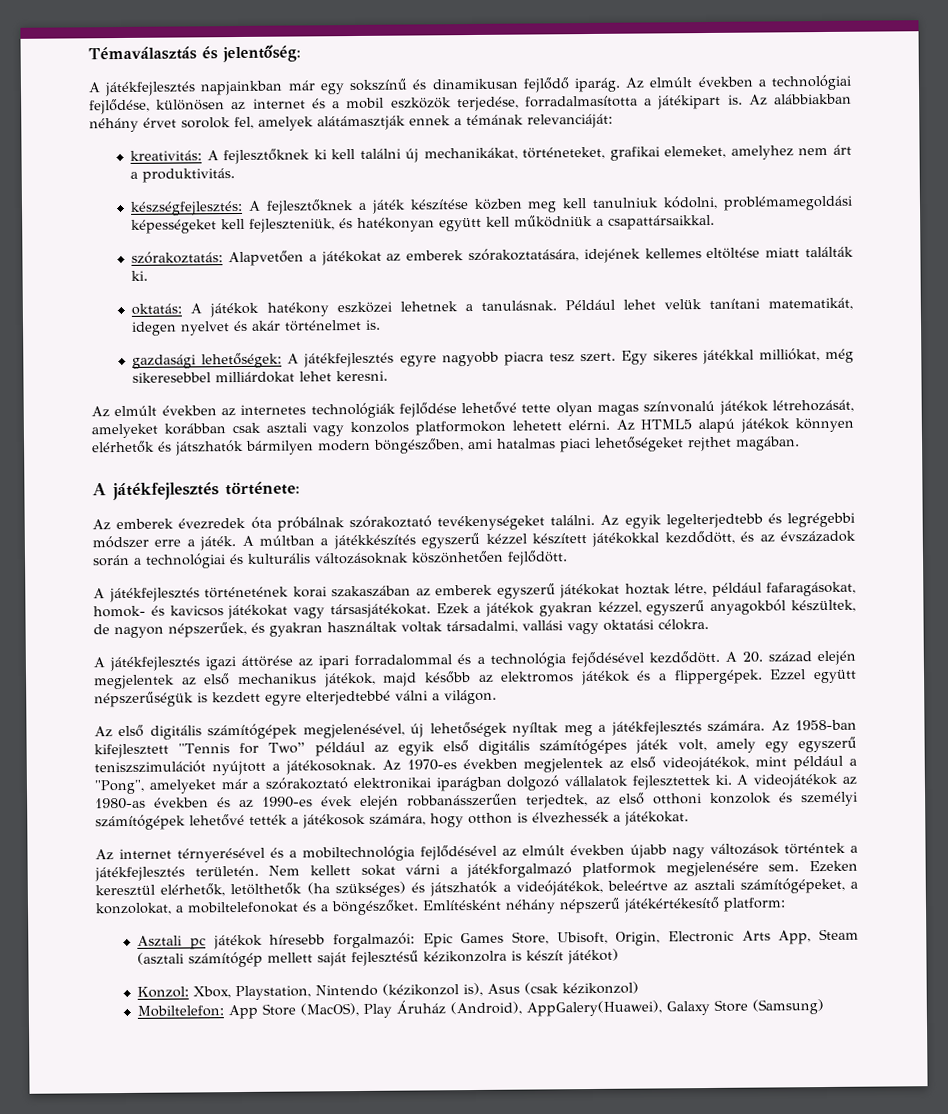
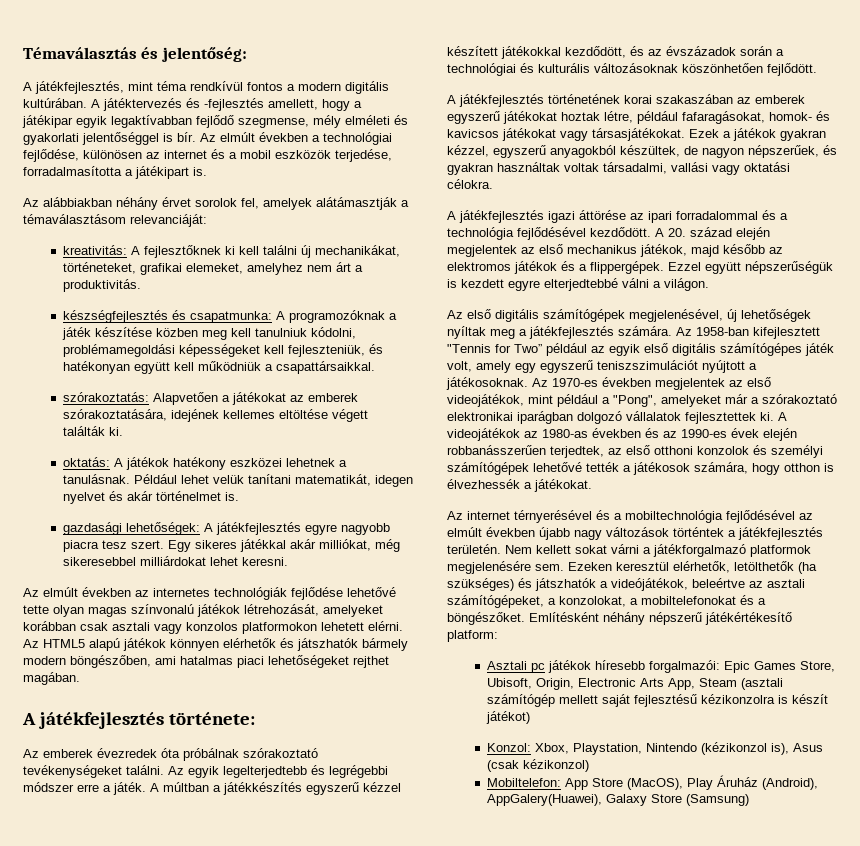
[104,77,621,97] játékfejlesztés napjainkban már egy sokszínű és dinamikusan fejlődő iparág. -> [35,81,389,94] [23,98,362,111] [22,115,408,128] [23,132,196,145] játékfejlesztés, mint téma rendkívül fontos a modern digitális kultúrában. A játéktervezés és -fejlesztés amellett, hogy a játékipar egyik legaktívabban fejlődő szegmense, mély elméleti és gyakorlati jelentőséggel is bír.
(743, 99) none -> (207, 171) //
[409,114,524,126] ennek a témának -> [401,200,409,207] [23,214,126,224] a témaválasztásom
[130,199,355,216] készségfejlesztés: A fejlesztőknek -> [62,310,385,323] készségfejlesztés és csapatmunka: A programozóknak
[765,247,801,258] miatt -> [331,409,368,422] végett
(754, 357) none -> [289,539,316,549] akár
[245,440,314,455] bármilyen -> [362,638,408,651] bármely
[570,651,644,668] fejődésével -> [517,227,586,240] fejlődésével

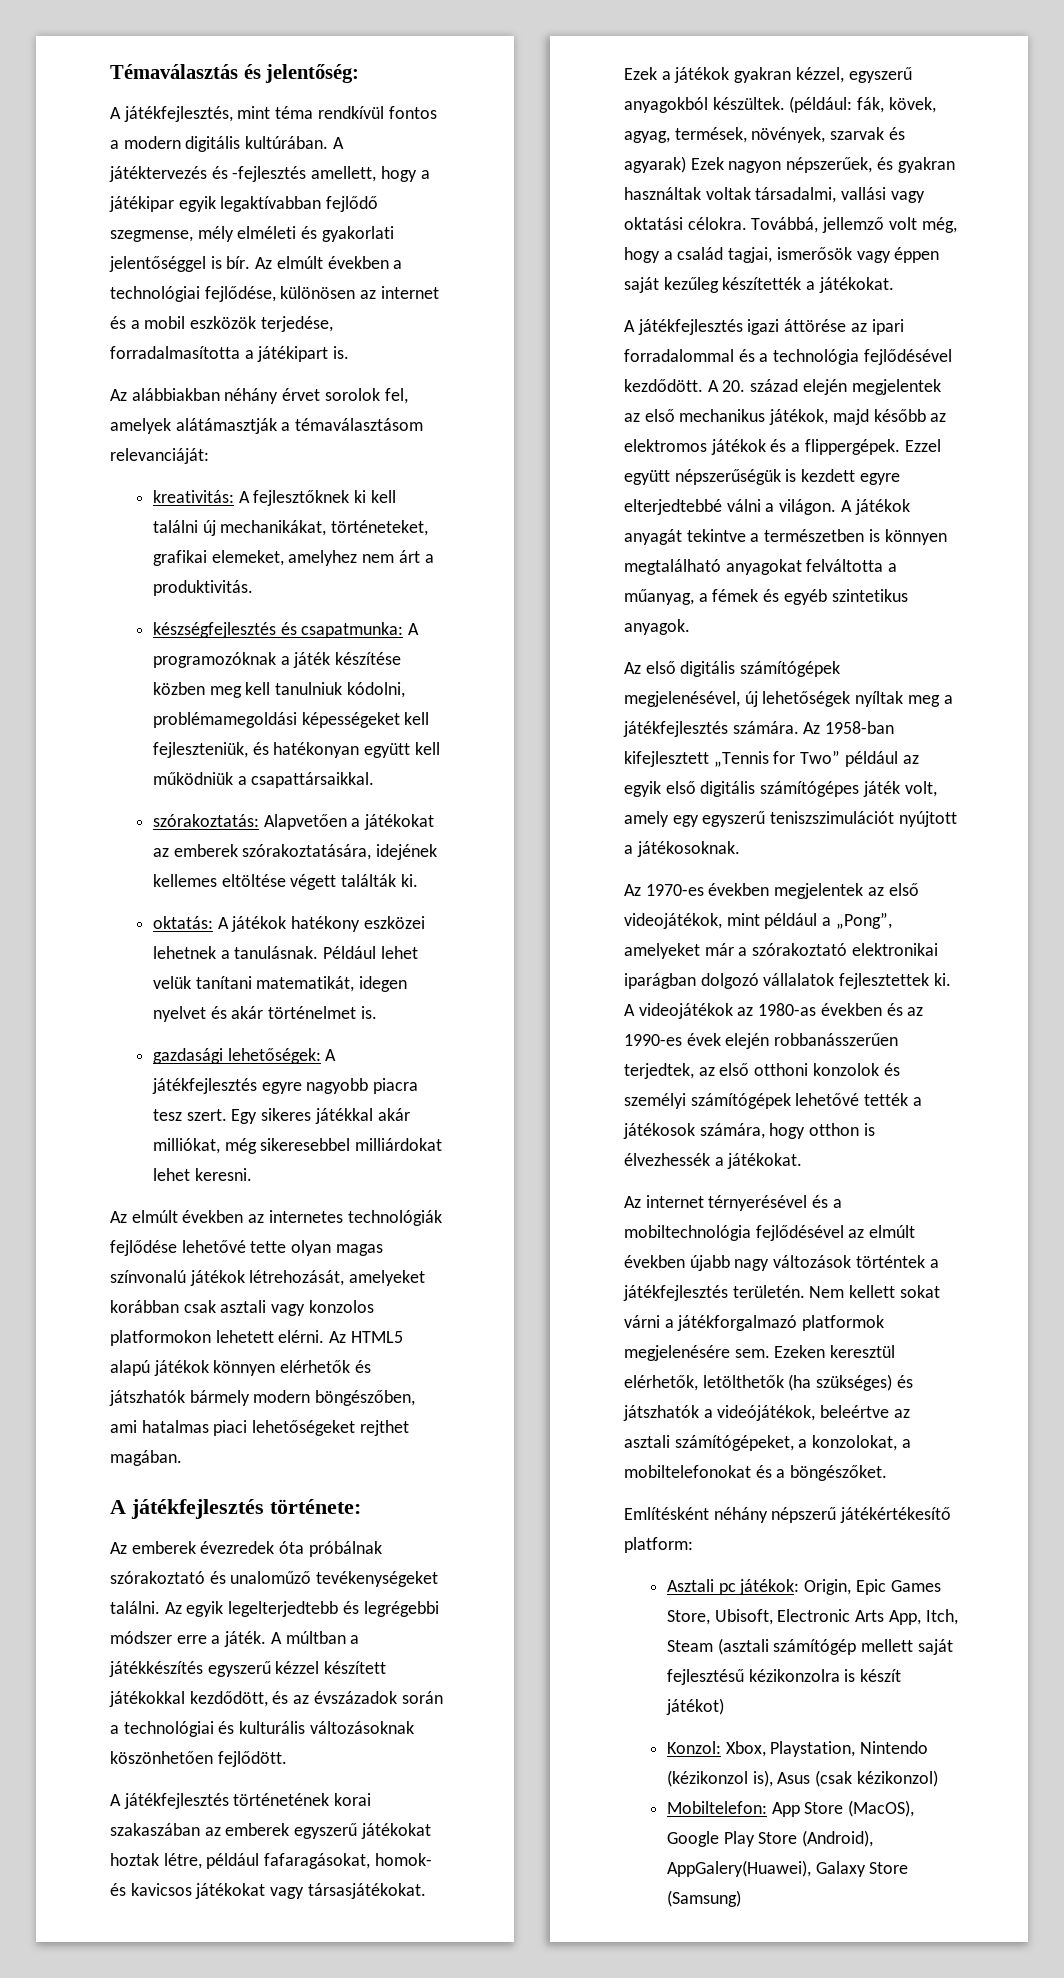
(318, 753) none -> [209,1571,312,1584] és unaloműző
[620,145,698,157] készültek, de -> [712,96,936,113] [624,127,905,143] [624,156,724,173] készültek. (például: fák, kövek, agyag, termések, növények, szarvak és agyarak) Ezek
(493, 184) none -> [751,217,957,233] [624,247,940,263] [624,277,894,293] Továbbá, jellemző volt még, hogy a család tagjai, ismerősök vagy éppen saját kezűleg készítették a játékokat.
(709, 284) none -> [840,499,910,515] [624,529,947,545] [624,559,898,575] [624,589,908,605] [624,619,690,635] A játékok anyagát tekintve a természetben is könnyen megtalálható anyagokat felváltotta a műanyag, a fémek és egyéb szintetikus anyagok.
[447,344,491,353] "Tennis -> [713,751,769,767] „Tennis
(528, 383) none -> (740, 849) //
[613,395,657,407] "Pong", -> [835,912,892,929] „Pong”,
(525, 618) none -> (888, 1473) //
[547,660,720,673] játékok híresebb forgalmazói: -> [739,1579,852,1595] játékok: Origin,
[535,678,574,690] Origin, -> (773, 1617) none
(695, 684) none -> [925,1609,958,1625] Itch,
[686,775,758,790] Play Áruház -> [666,1831,798,1847] Google Play Store

